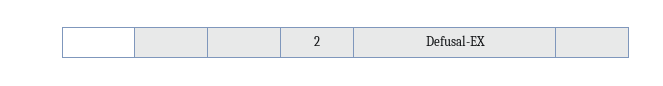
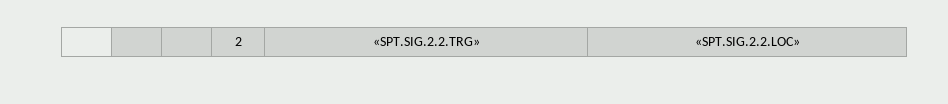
[425,35,485,46] Defusal-EX | -> [372,37,480,46] [694,37,800,46] «SPT.SIG.2.2.TRG» | «SPT.SIG.2.2.LOC»

